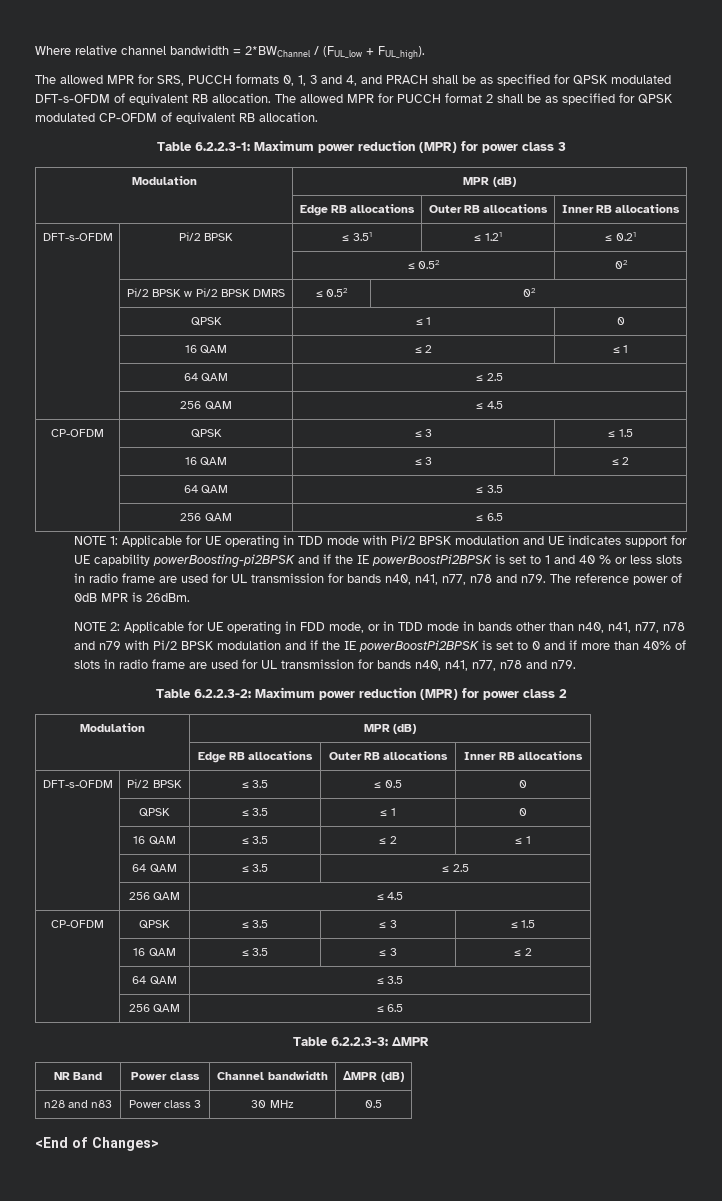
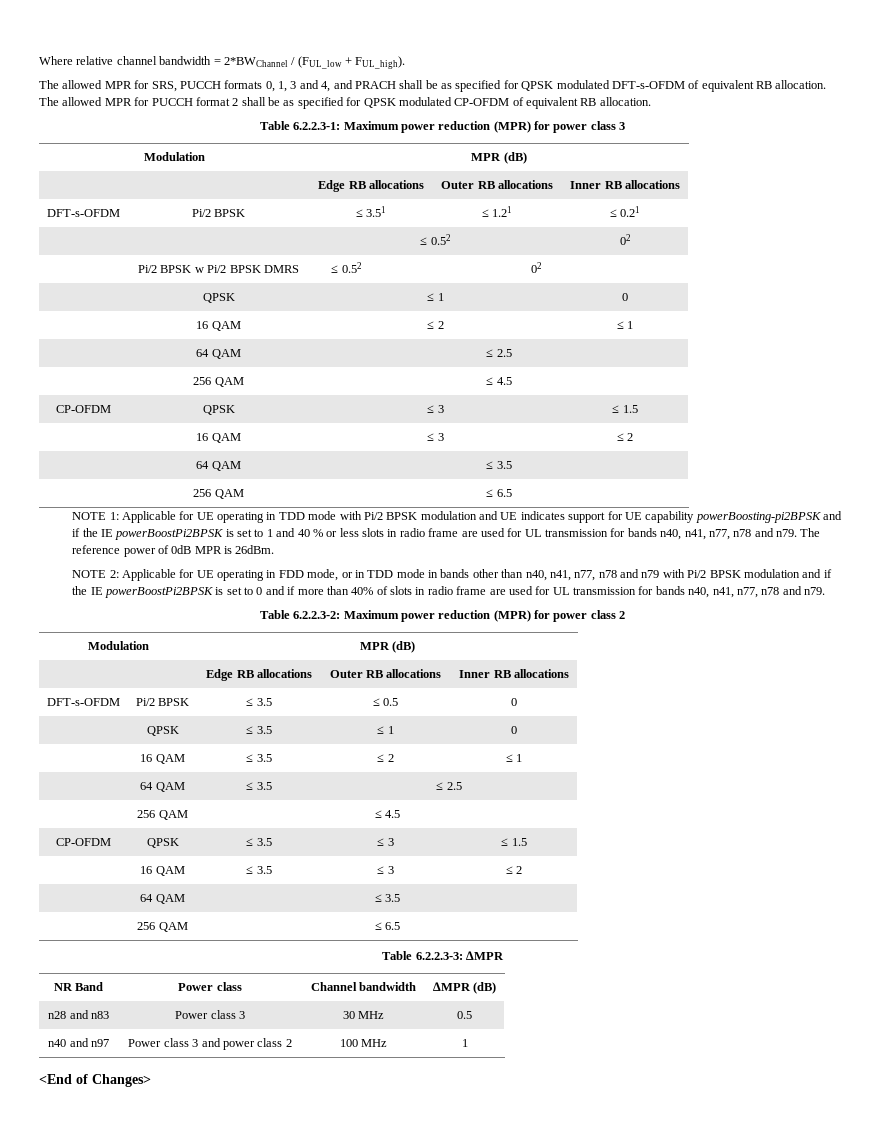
(382, 1104) none -> [48,1038,109,1047] [128,1038,292,1050] [339,1039,388,1047] [461,1039,468,1047] // n40 and n97 | Power class 3 and power class 2 | 100 MHz | 1

